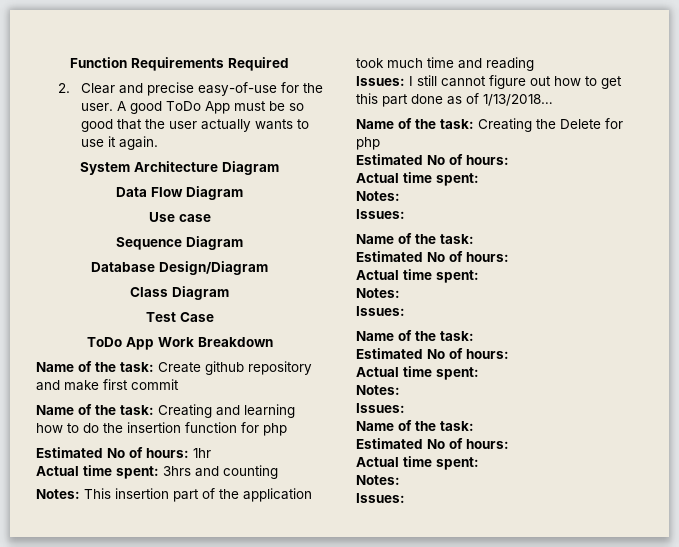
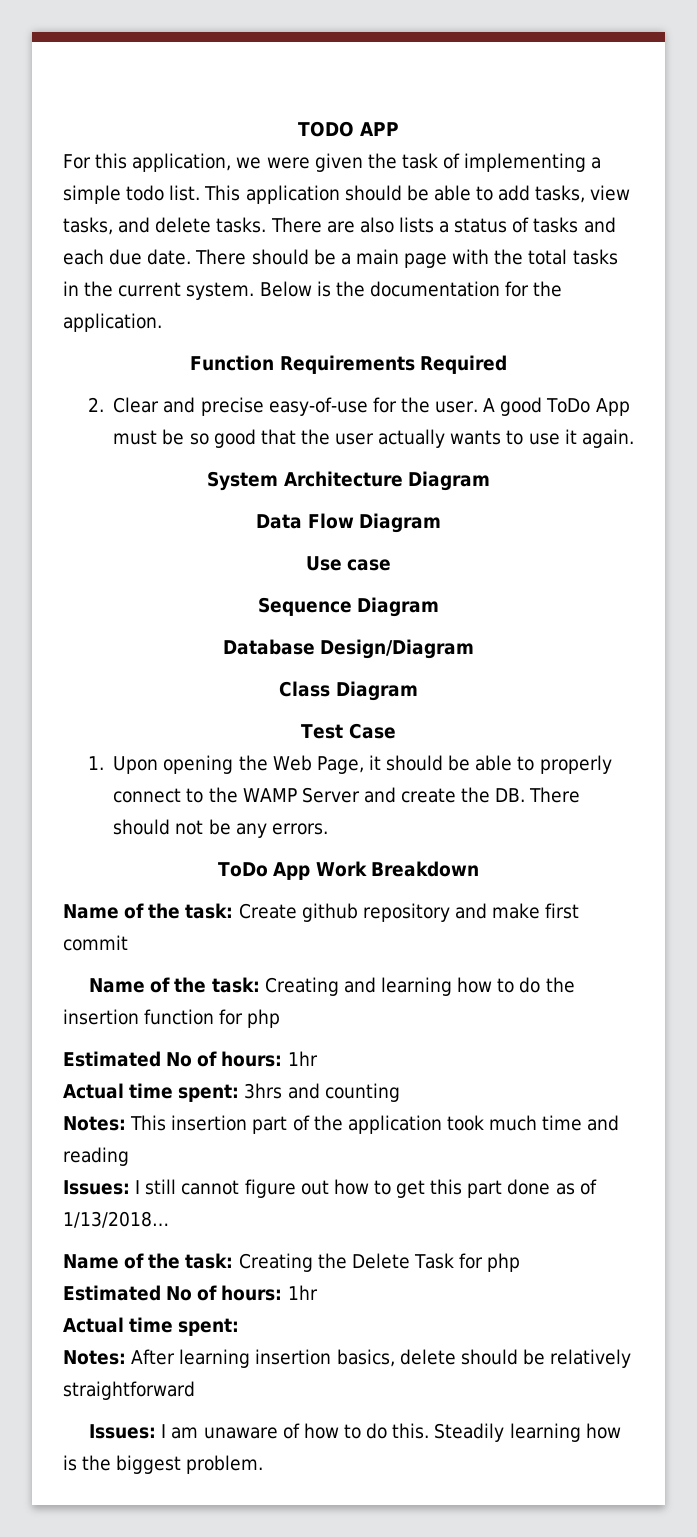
(70, 62) none -> [298,121,399,137] [63,153,602,172] [63,185,631,204] [63,217,616,235] [63,249,618,268] [63,281,563,300] [63,313,162,332] TODO APP // For this application, we were given the task of implementing a simple todo list. This application should be able to add tasks, view tasks, and delete tasks. There are also lists a status of tasks and each due date. There should be a main page with the total tasks in the current system. Below is the documentation for the application. //
(214, 317) none -> [87,755,612,774] [113,787,581,803] [113,819,328,838] // 1. Upon opening the Web Page, it should be able to properly connect to the WAMP Server and create the DB. There should not be any errors.
[605,118,623,129] [356,137,380,150] [356,154,509,165] [356,172,479,186] [356,191,400,201] [356,209,405,219] [356,233,474,244] [356,251,509,262] [356,269,479,283] [356,288,400,298] [356,306,405,316] [356,330,474,341] [356,348,509,359] [356,366,479,380] [356,385,400,395] [356,403,405,413] [356,420,474,431] [356,438,509,449] [356,456,479,470] [356,475,400,485] [356,493,405,503] for php // Estimated No of hours: // Actual time spent: // Notes: // Issues: // Name of the task: // Estimated No of hours: // Actual time spent: // Notes: // Issues: // Name of the task: // Estimated No of hours: // Actual time spent: // Notes: // Issues: // Name of the task: // Estimated No of hours: // Actual time spent: // Notes: // Issues: -> [413,1253,521,1272] [63,1285,318,1301] [63,1317,240,1336] [63,1349,632,1368] [63,1381,195,1400] [89,1423,621,1442] [63,1455,264,1474] Task for php // Estimated No of hours: 1hr // Actual time spent: // Notes: After learning insertion basics, delete should be relatively straightforward // Issues: I am unaware of how to do this. Steadily learning how is the biggest problem.

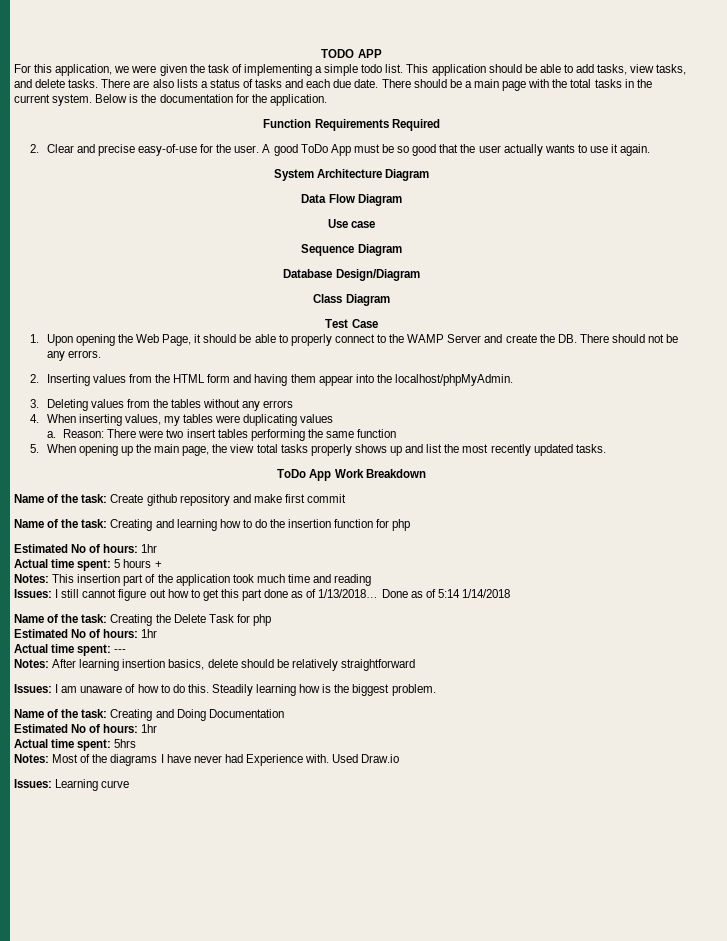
(328, 829) none -> [30,374,513,386] [30,399,294,411] [30,414,334,426] [46,429,397,441] [30,444,606,456] // 2. Inserting values from the HTML form and having them appear into the localhost/phpMyAdmin. // 3. Deleting values from the tables without any errors // 4. When inserting values, my tables were duplicating values // a. Reason: There were two insert tables performing the same function // 5. When opening up the main page, the view total tasks properly shows up and list the most recently updated tasks.
[244,1083,400,1102] 3hrs and counting -> [114,559,162,568] 5 hours +
(169, 1219) none -> [381,589,510,598] Done as of 5:14 1/14/2018
(240, 1327) none -> [114,649,127,653] ---
(264, 1464) none -> [14,709,284,721] [14,724,158,733] [14,739,137,751] [14,754,400,766] [14,779,130,791] // Name of the task: Creating and Doing Documentation // Estimated No of hours: 1hr // Actual time spent: 5hrs // Notes: Most of the diagrams I have never had Experience with. Used Draw.io // Issues: Learning curve

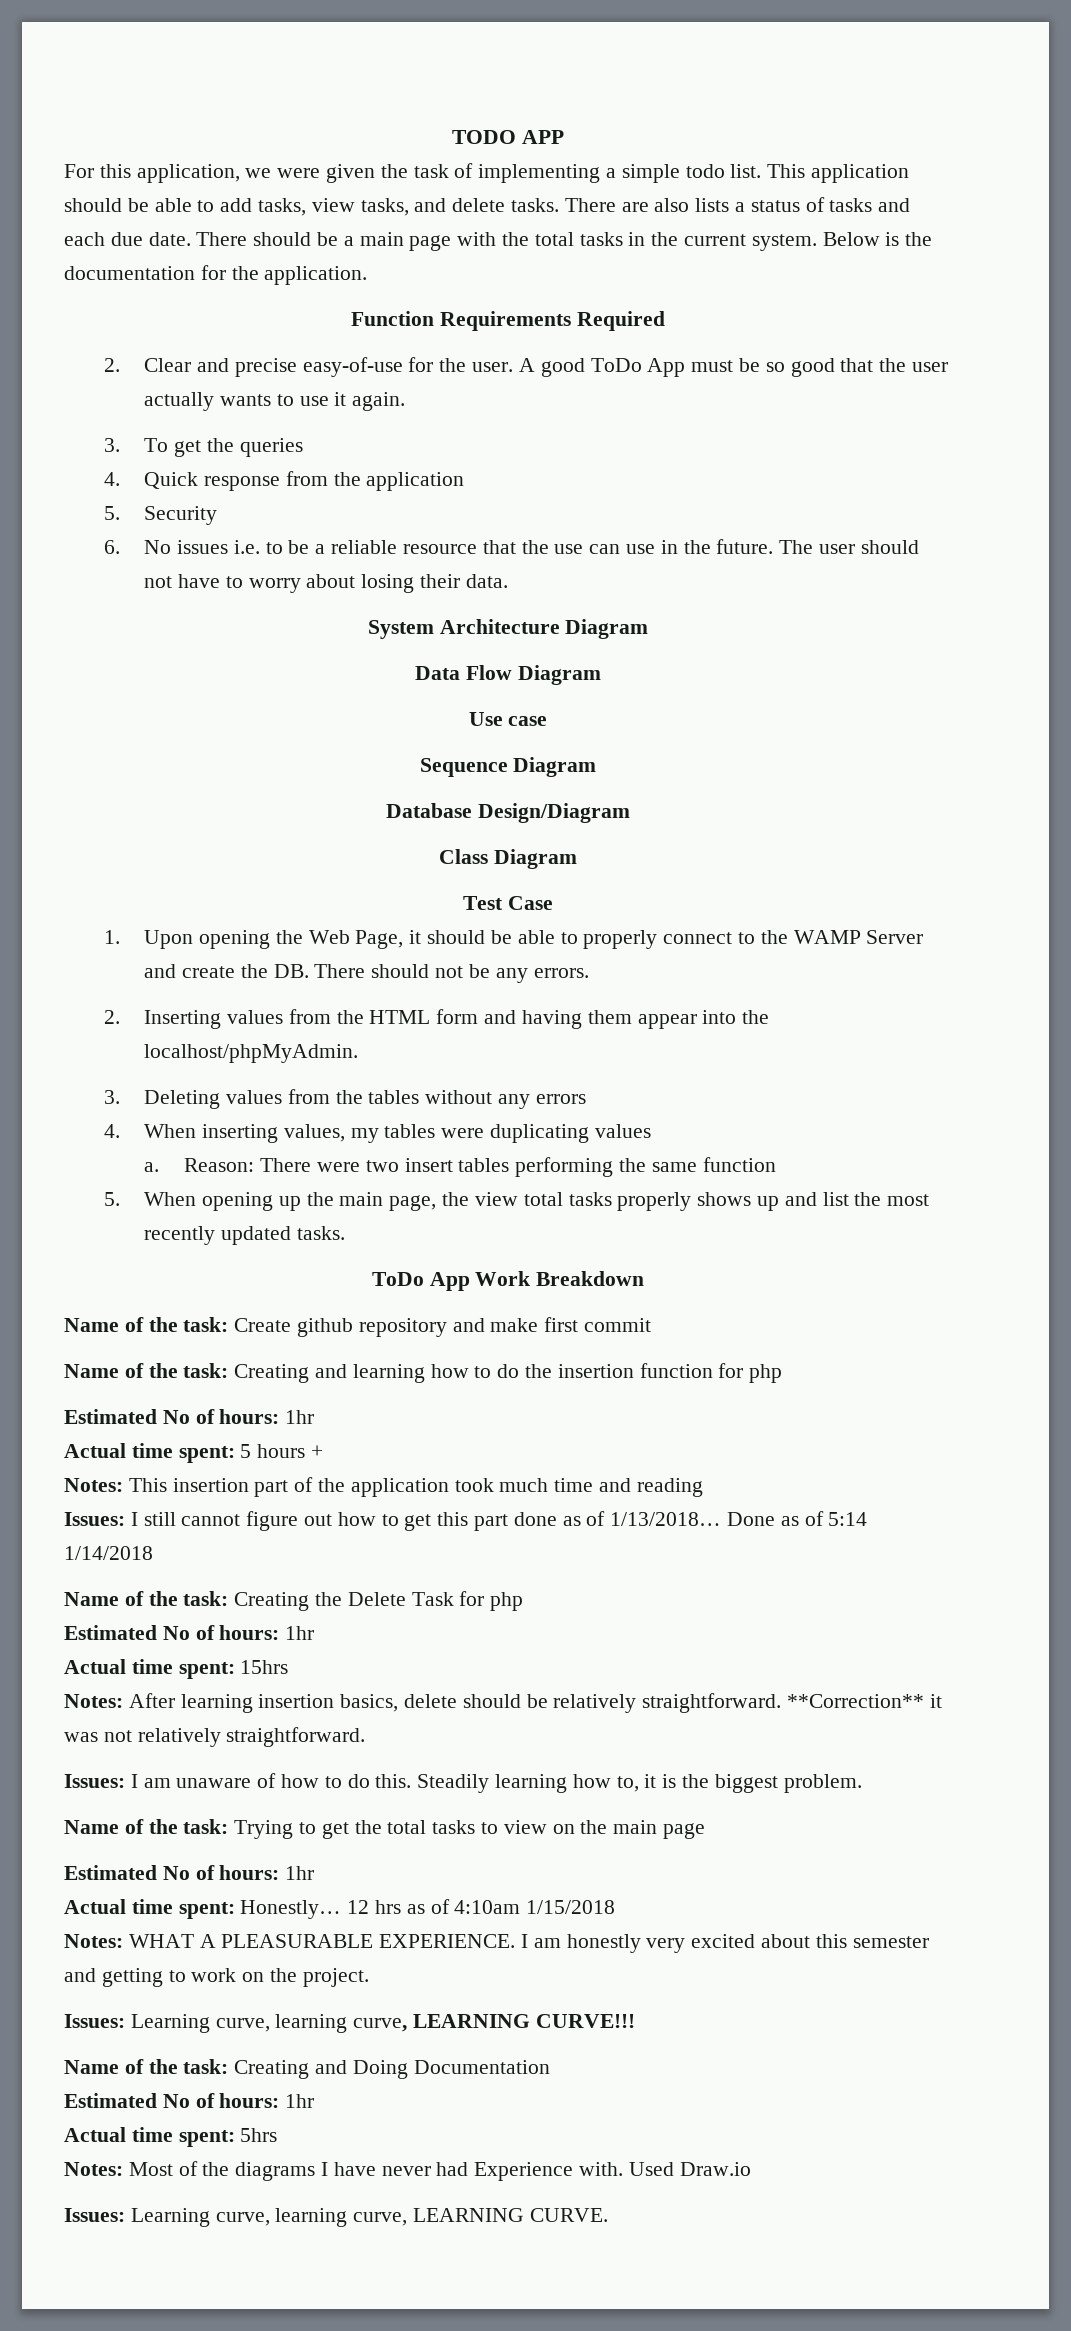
(651, 150) none -> [104,438,303,457] [104,471,465,491] [104,506,218,525] [104,539,919,554] [144,574,508,593] // 3. To get the queries // 4. Quick response from the application // 5. Security // 6. No issues i.e. to be a reliable resource that the use can use in the future. The user should not have to worry about losing their data.
[114,649,127,653] --- -> [240,1660,289,1674] 15hrs
[340,659,415,671] straightforward -> [642,1693,942,1713] [64,1727,366,1747] straightforward. **Correction** it was not relatively straightforward.
(321, 688) none -> [616,1774,657,1792] to, it
(436, 690) none -> [64,1819,706,1839] [64,1865,315,1880] [64,1899,616,1919] [64,1934,929,1953] [64,1968,369,1987] [64,2014,635,2033] // Name of the task: Trying to get the total tasks to view on the main page // Estimated No of hours: 1hr // Actual time spent: Honestly… 12 hrs as of 4:10am 1/15/2018 // Notes: WHAT A PLEASURABLE EXPERIENCE. I am honestly very excited about this semester and getting to work on the project. // Issues: Learning curve, learning curve, LEARNING CURVE!!!
[101,780,130,788] curve -> [215,2208,608,2227] curve, learning curve, LEARNING CURVE.

